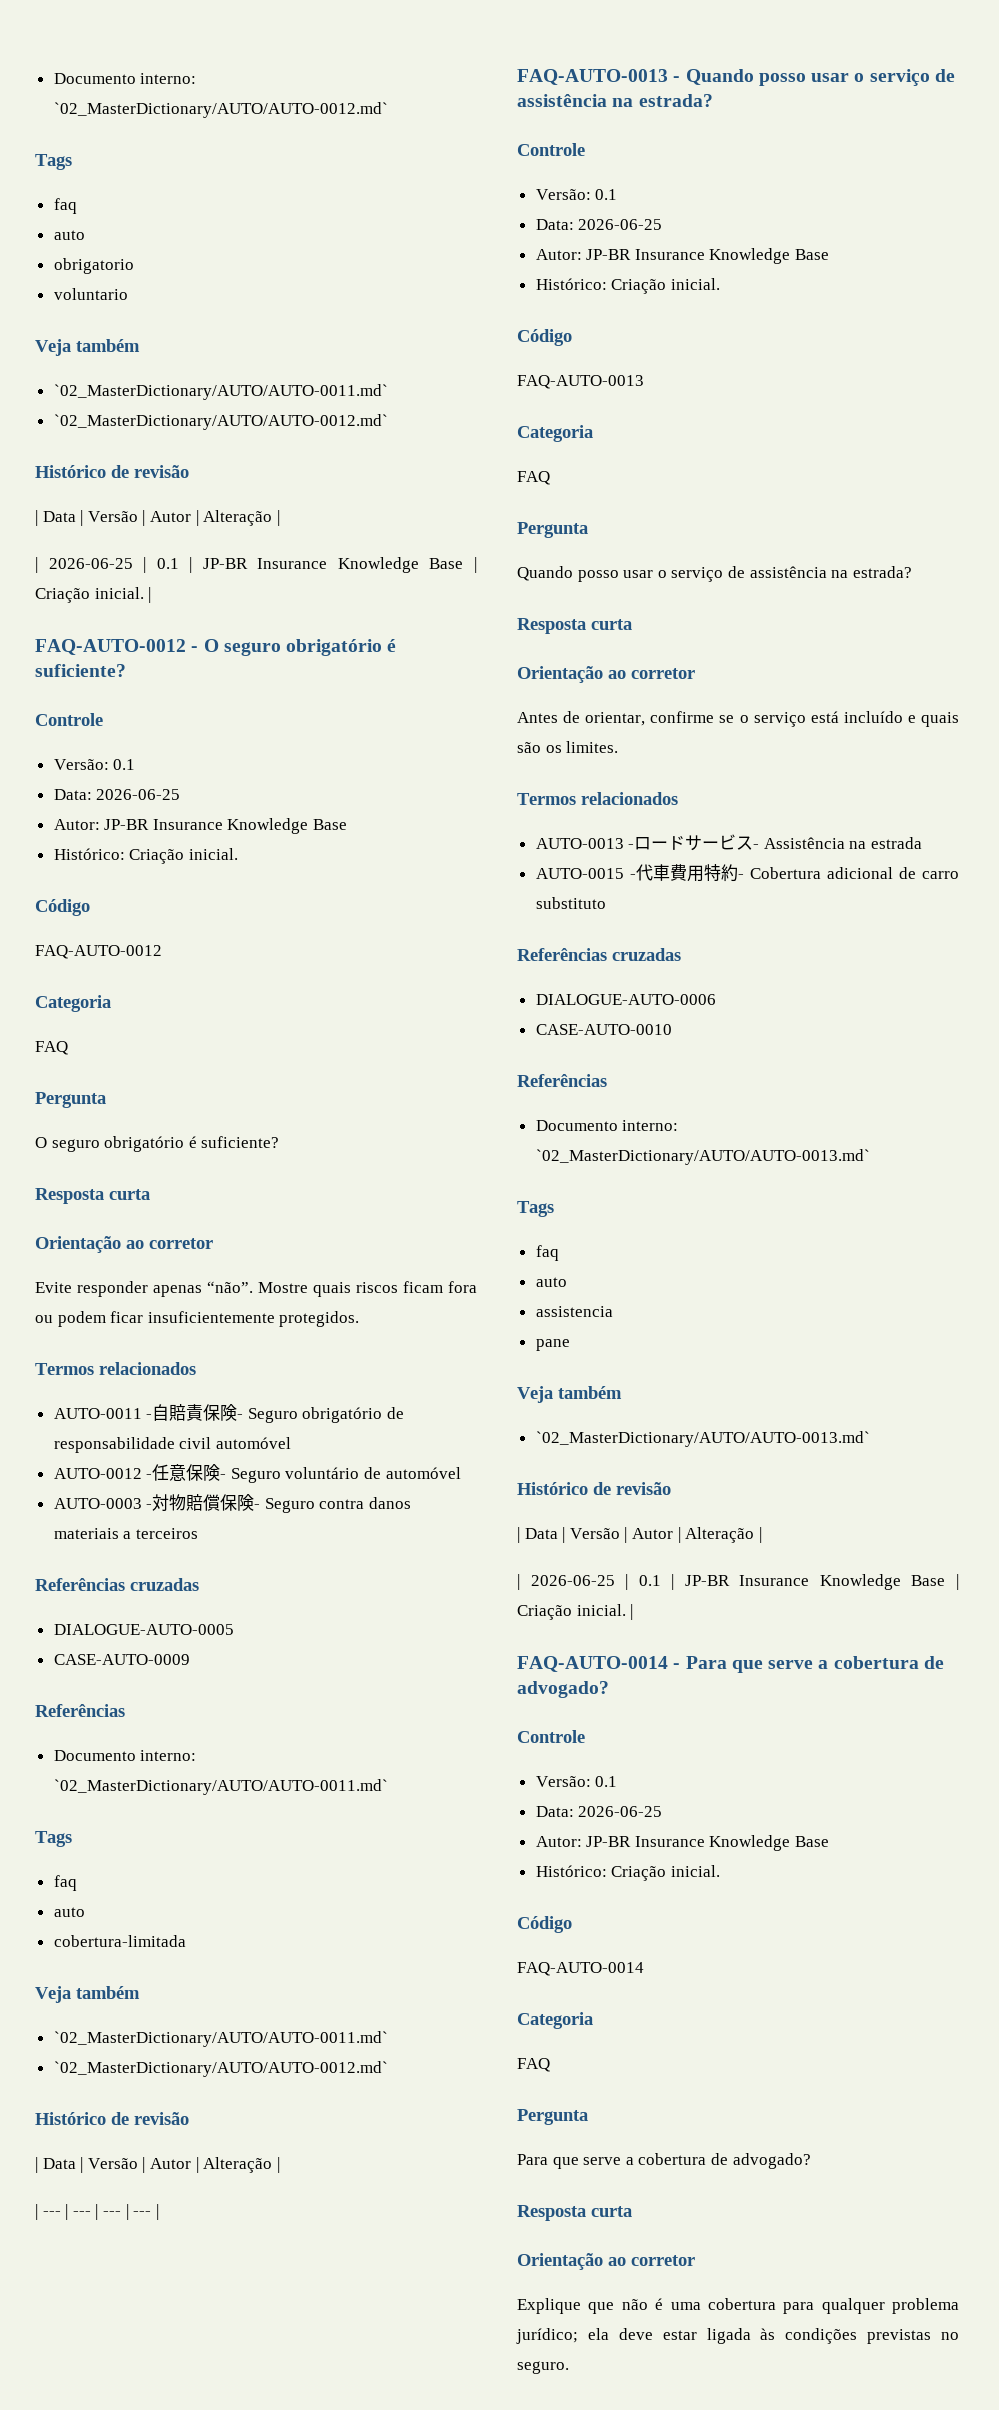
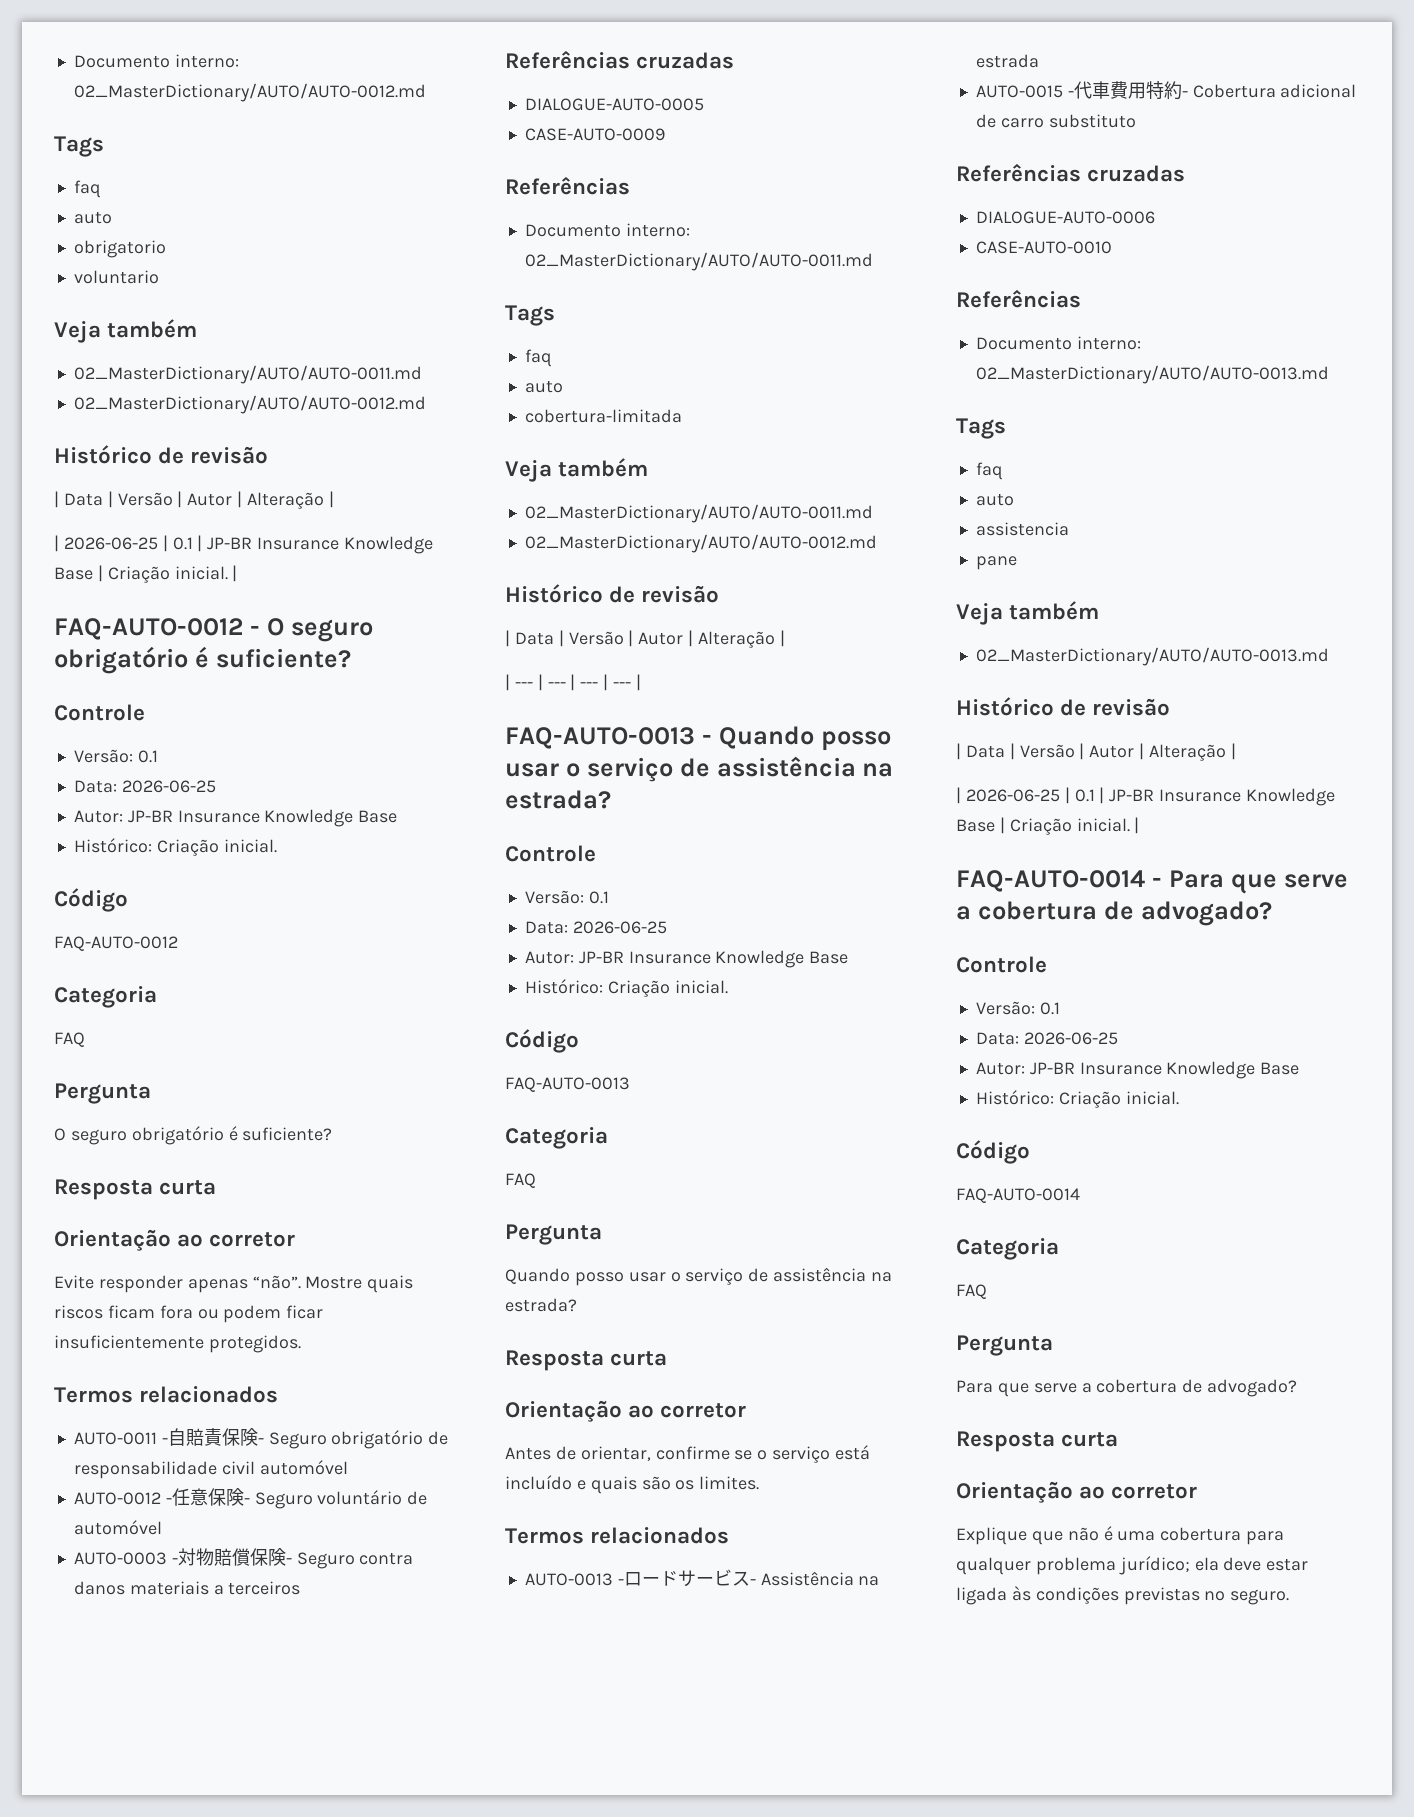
[53,73,197,84] [53,102,388,118] Documento interno: `02_MasterDictionary/AUTO/AUTO-0012.md` -> [73,54,239,68] [73,83,426,102] Documento interno: 02_MasterDictionary/AUTO/AUTO-0012.md
[53,384,388,400] [53,414,388,430] `02_MasterDictionary/AUTO/AUTO-0011.md` // `02_MasterDictionary/AUTO/AUTO-0012.md` -> [73,365,422,384] [73,395,426,414] 02_MasterDictionary/AUTO/AUTO-0011.md // 02_MasterDictionary/AUTO/AUTO-0012.md
[53,1779,388,1795] `02_MasterDictionary/AUTO/AUTO-0011.md` -> [524,252,873,271] 02_MasterDictionary/AUTO/AUTO-0011.md
[53,2031,388,2047] [53,2061,388,2077] `02_MasterDictionary/AUTO/AUTO-0011.md` // `02_MasterDictionary/AUTO/AUTO-0012.md` -> [524,504,873,523] [524,534,877,553] 02_MasterDictionary/AUTO/AUTO-0011.md // 02_MasterDictionary/AUTO/AUTO-0012.md
[535,1149,870,1165] `02_MasterDictionary/AUTO/AUTO-0013.md` -> [975,365,1329,384] 02_MasterDictionary/AUTO/AUTO-0013.md
[535,1431,870,1447] `02_MasterDictionary/AUTO/AUTO-0013.md` -> [975,647,1329,666] 02_MasterDictionary/AUTO/AUTO-0013.md

